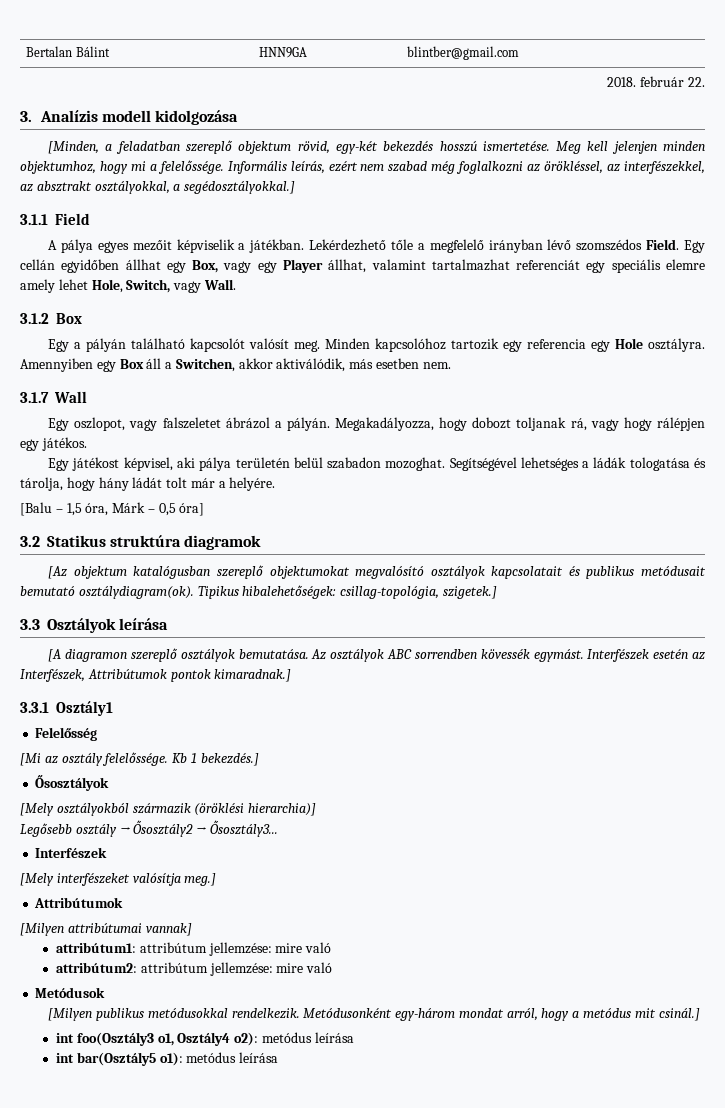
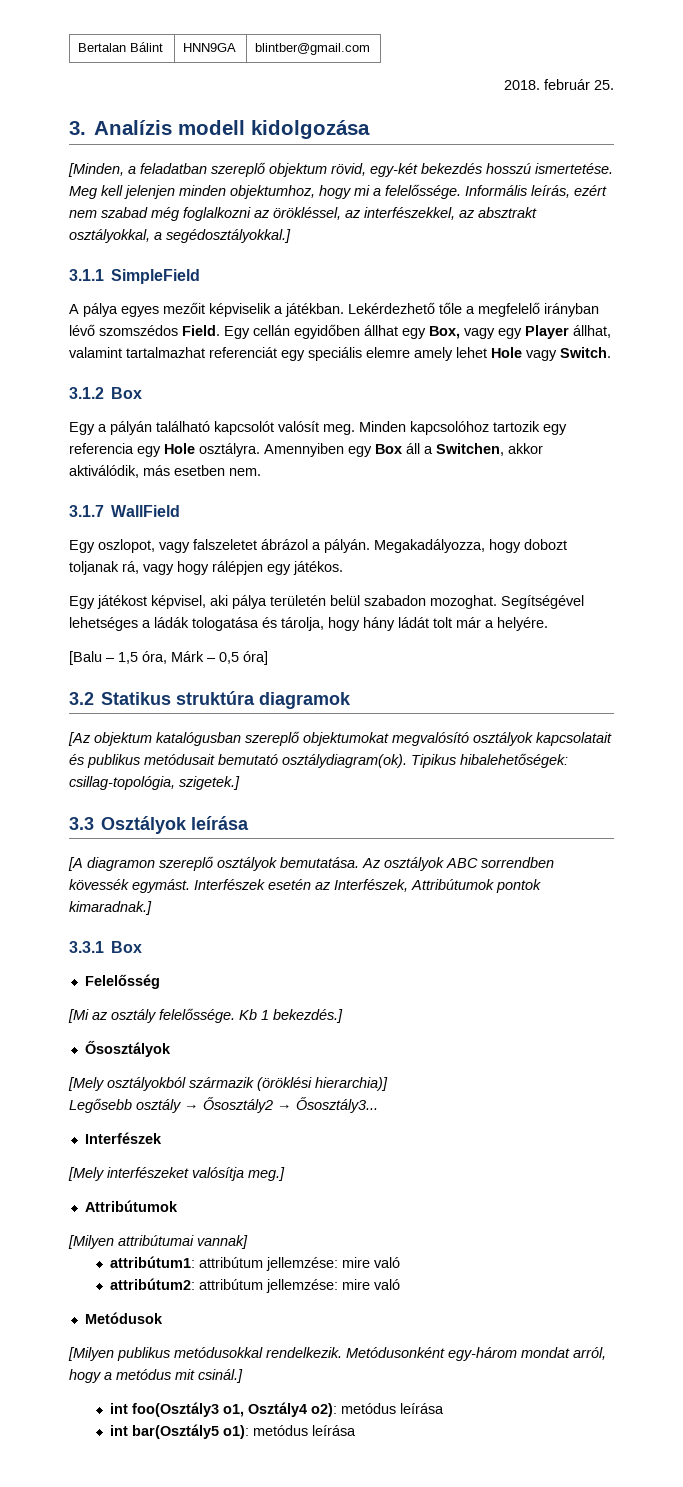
[688,77,705,87] 22. -> [594,80,614,90] 25.
[55,213,90,225] Field -> [111,269,201,284] SimpleField
[91,279,236,293] Hole, Switch, vagy Wall. -> [491,347,611,361] Hole vagy Switch.
[54,391,87,403] Wall -> [111,505,181,517] WallField
[56,701,113,716] Osztály1 -> [111,941,143,953] Box

